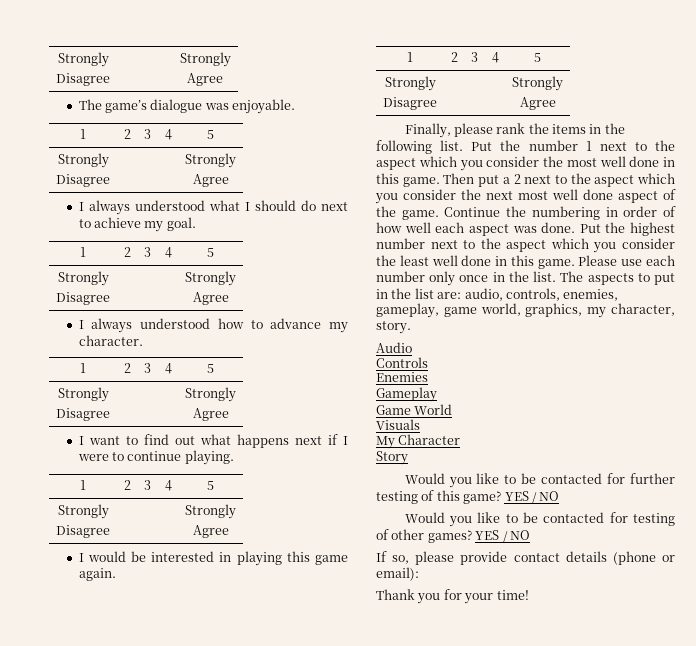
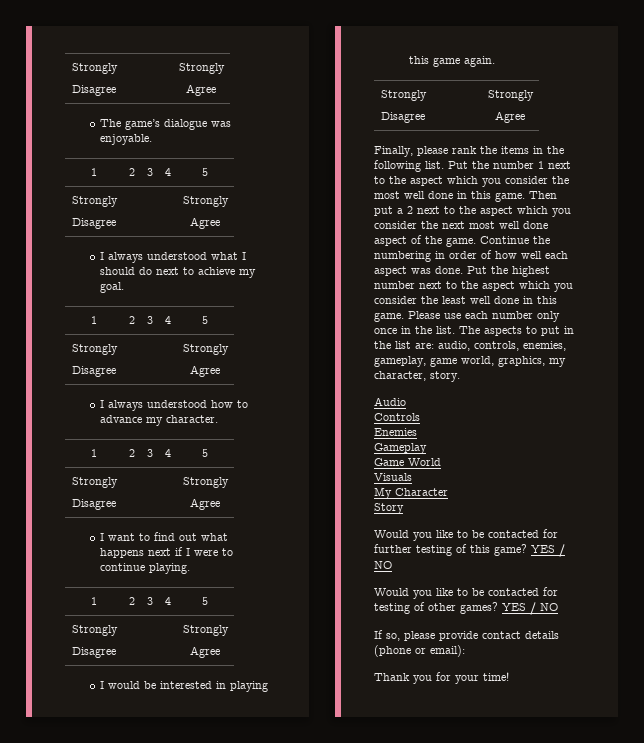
[407,52,413,62] [450,52,458,62] [471,52,478,62] [491,52,499,63] [534,53,541,62] // 1 | 2 | 3 | 4 | 5 -> (495, 61) none

